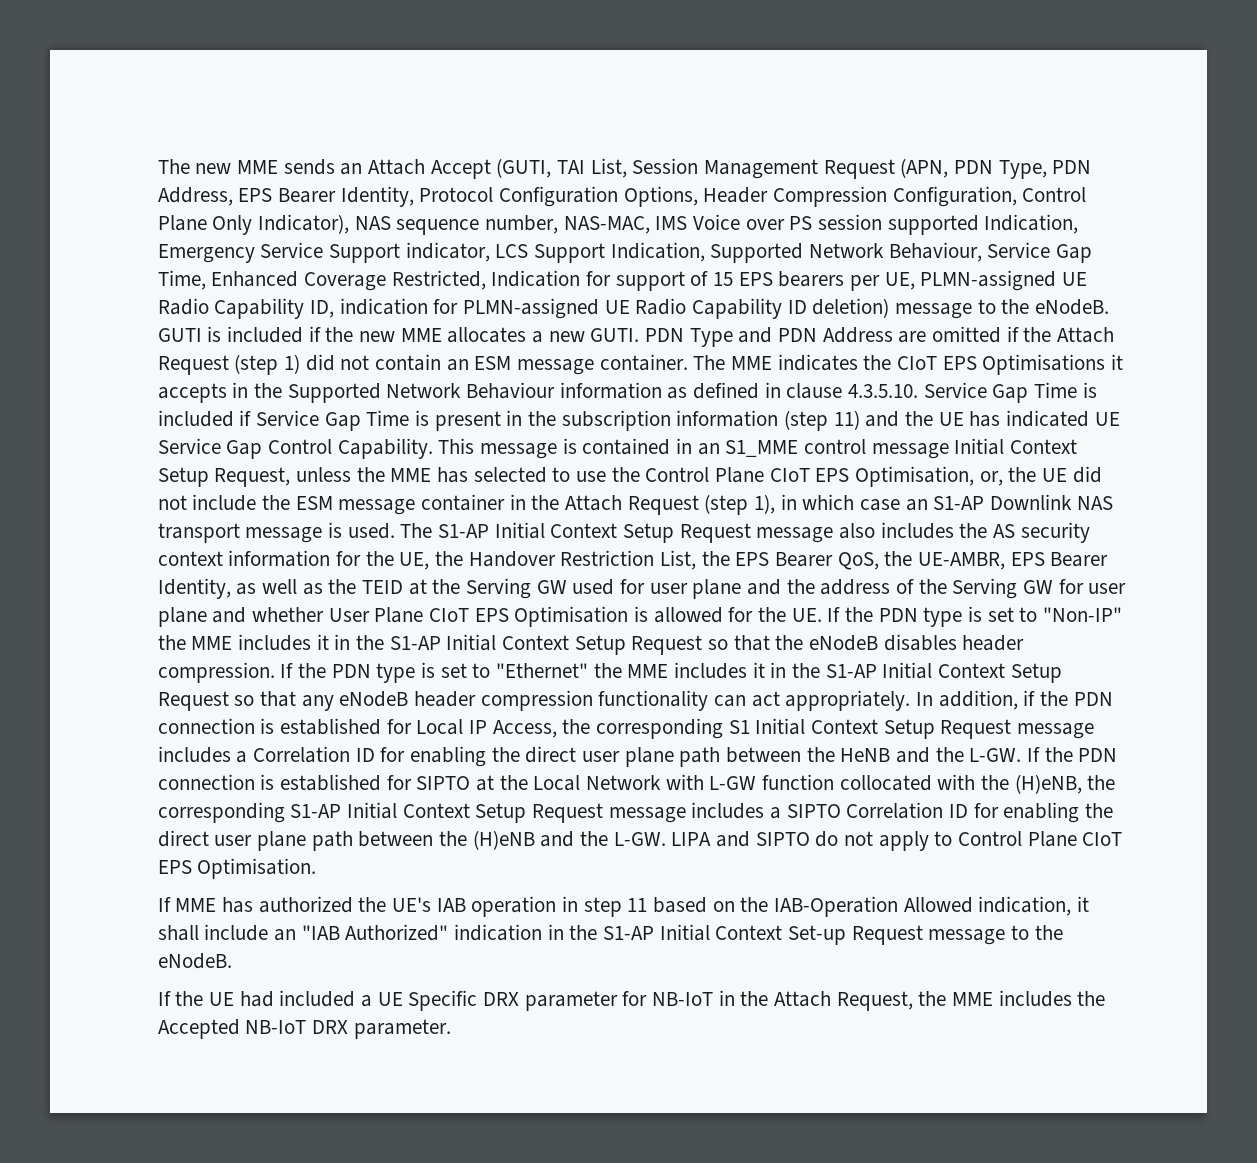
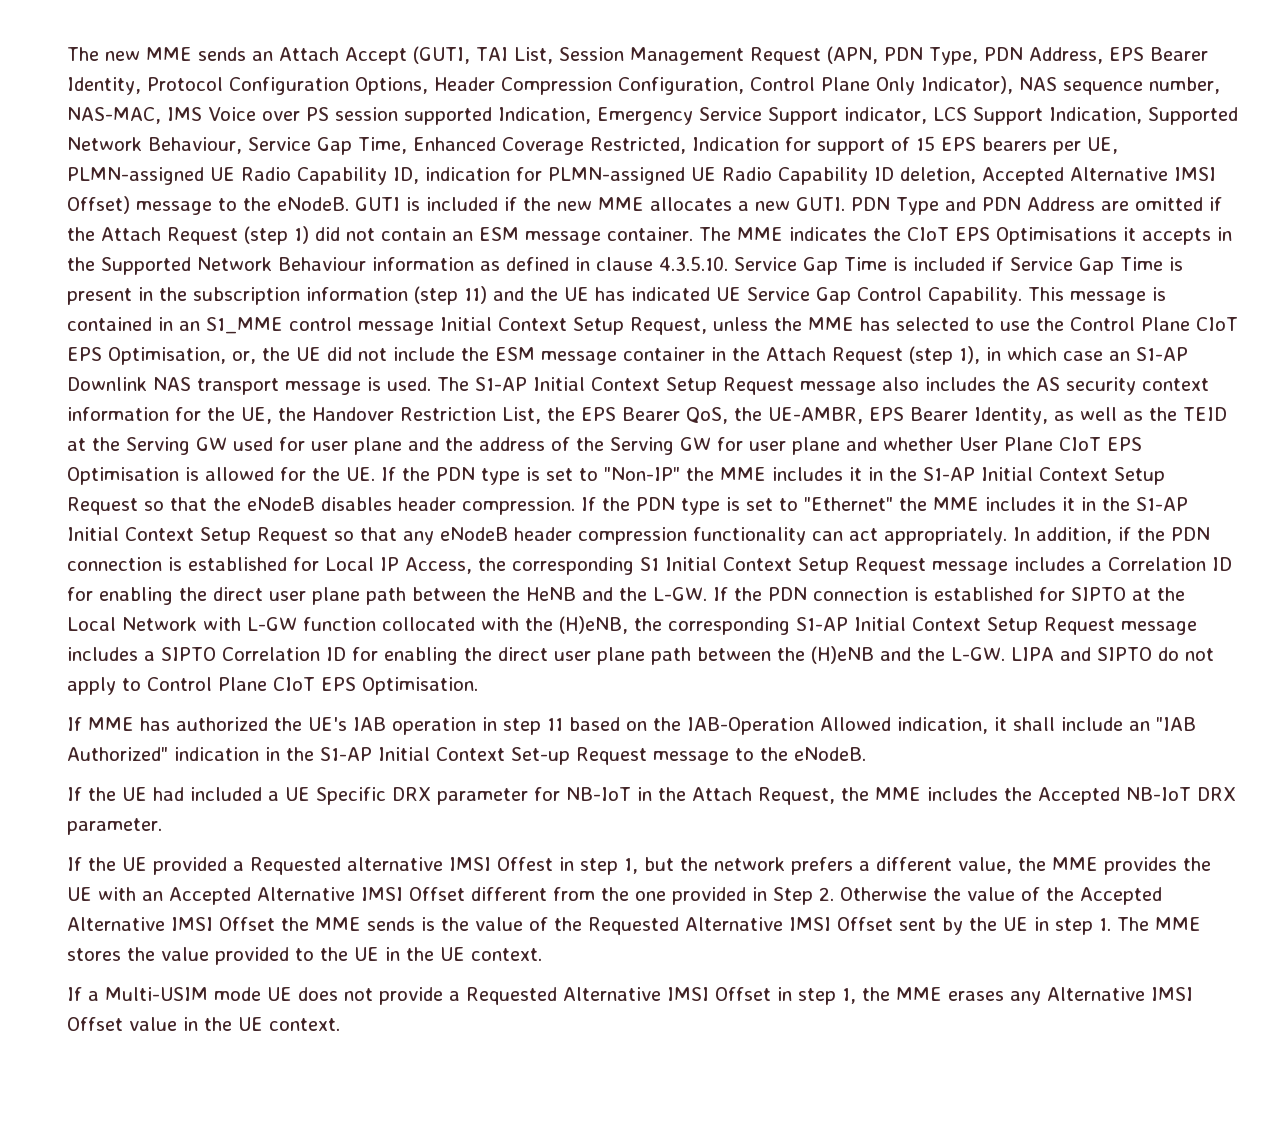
[812,298,890,318] deletion) -> [900,167,1217,185] [67,196,131,214] deletion, Accepted Alternative IMSI Offset)
(451, 1029) none -> [67,857,1212,875] [67,887,1163,905] [67,917,1202,935] [67,947,543,965] [67,987,1194,1005] [67,1017,341,1031] // If the UE provided a Requested alternative IMSI Offest in step 1, but the network prefers a different value, the MME provides the UE with an Accepted Alternative IMSI Offset different from the one provided in Step 2. Otherwise the value of the Accepted Alternative IMSI Offset the MME sends is the value of the Requested Alternative IMSI Offset sent by the UE in step 1. The MME stores the value provided to the UE in the UE context. // If a Multi-USIM mode UE does not provide a Requested Alternative IMSI Offset in step 1, the MME erases any Alternative IMSI Offset value in the UE context.

